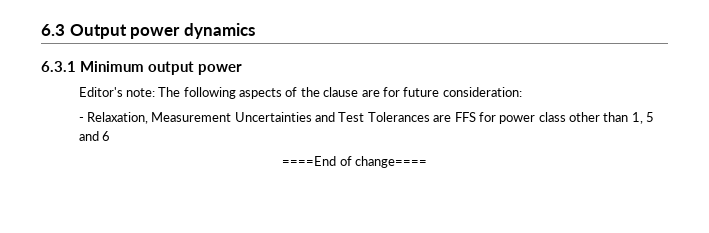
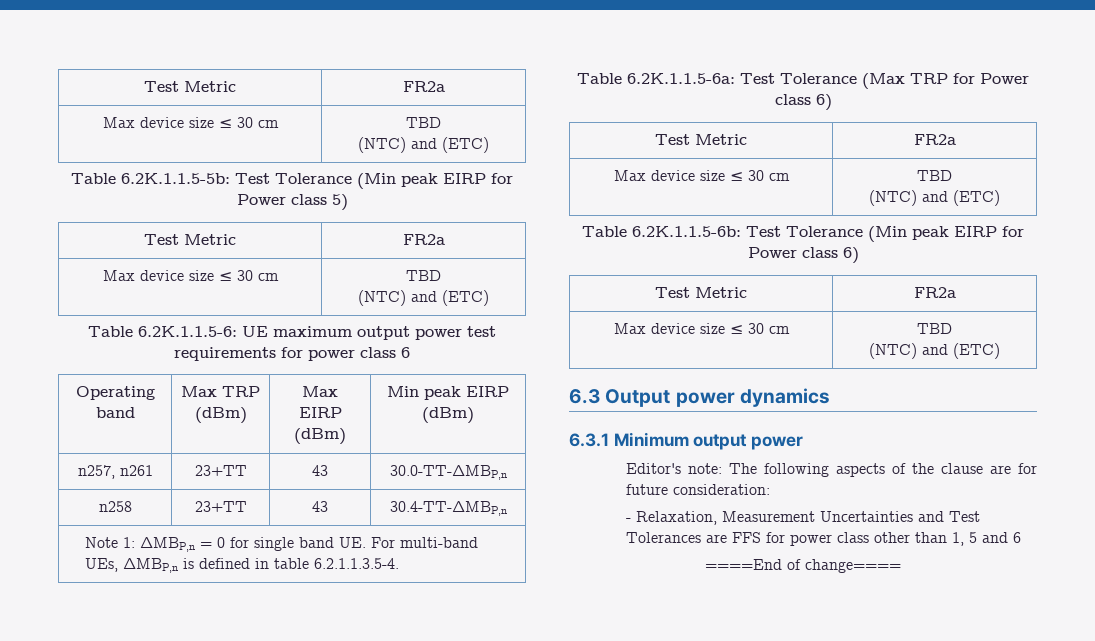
(41, 30) none -> [144,81,236,92] [402,81,445,92] [102,117,279,128] [406,117,441,128] [358,137,489,153] [71,173,513,189] [236,194,348,211] [144,234,236,245] [402,234,445,245] [102,270,279,281] [406,270,441,281] [358,290,489,306] [88,326,496,340] [174,347,410,361] [75,386,155,400] [95,407,135,418] [181,386,260,397] [194,407,247,424] [302,386,338,397] [298,407,342,418] [294,428,346,445] [387,386,509,400] [422,407,474,424] [77,465,153,479] [194,465,247,476] [312,465,328,476] [389,465,507,480] [98,501,132,512] [194,501,247,512] [312,501,328,512] [389,501,507,516] [85,537,479,552] [85,558,400,573] [577,73,1029,89] [774,94,832,111] [655,134,747,145] [913,134,956,145] [613,170,790,181] [917,170,952,181] [869,190,1000,206] [582,226,1024,242] [747,247,859,264] [655,287,747,298] [913,287,956,298] [613,323,790,334] [917,323,952,334] [869,343,1000,359] Test Metric | FR2a // Max device size ≤ 30 cm | TBD // (NTC) and (ETC) // Table 6.2K.1.1.5-5b: Test Tolerance (Min peak EIRP for Power class 5) // Test Metric | FR2a // Max device size ≤ 30 cm | TBD // (NTC) and (ETC) // Table 6.2K.1.1.5-6: UE maximum output power test requirements for power class 6 // Operating band | Max TRP (dBm) | Max EIRP (dBm) | Min peak EIRP (dBm) // n257, n261 | 23+TT | 43 | 30.0-TT-ΔMBP,n // n258 | 23+TT | 43 | 30.4-TT-ΔMBP,n // Note 1: ΔMBP,n = 0 for single band UE. For multi-band UEs, ΔMBP,n is defined in table 6.2.1.1.3.5-4. // Table 6.2K.1.1.5-6a: Test Tolerance (Max TRP for Power class 6) // Test Metric | FR2a // Max device size ≤ 30 cm | TBD // (NTC) and (ETC) // Table 6.2K.1.1.5-6b: Test Tolerance (Min peak EIRP for Power class 6) // Test Metric | FR2a // Max device size ≤ 30 cm | TBD // (NTC) and (ETC) //

